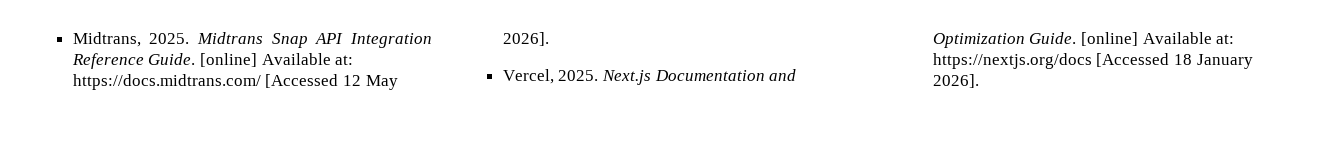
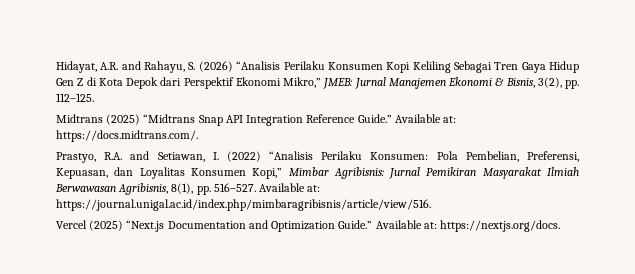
[72,32,432,48] [71,53,354,69] [72,74,398,90] [502,32,549,46] [502,69,797,85] [932,32,1235,48] [932,53,1253,69] [932,74,979,88] Midtrans, 2025. Midtrans Snap API Integration Reference Guide. [online] Available at: https://docs.midtrans.com/ [Accessed 12 May 2026]. // Vercel, 2025. Next.js Documentation and Optimization Guide. [online] Available at: https://nextjs.org/docs [Accessed 18 January 2026]. -> [56,61,579,73] [56,77,579,89] [56,93,94,102] [56,114,457,126] [56,130,198,142] [56,151,579,163] [56,167,579,179] [55,183,321,195] [56,199,431,211] [56,220,561,232] Hidayat, A.R. and Rahayu, S. (2026) “Analisis Perilaku Konsumen Kopi Keliling Sebagai Tren Gaya Hidup Gen Z di Kota Depok dari Perspektif Ekonomi Mikro,” JMEB: Jurnal Manajemen Ekonomi & Bisnis, 3(2), pp. 112–125. // Midtrans (2025) “Midtrans Snap API Integration Reference Guide.” Available at: https://docs.midtrans.com/. // Prastyo, R.A. and Setiawan, I. (2022) “Analisis Perilaku Konsumen: Pola Pembelian, Preferensi, Kepuasan, dan Loyalitas Konsumen Kopi,” Mimbar Agribisnis: Jurnal Pemikiran Masyarakat Ilmiah Berwawasan Agribisnis, 8(1), pp. 516–527. Available at: https://journal.unigal.ac.id/index.php/mimbaragribisnis/article/view/516. // Vercel (2025) “Next.js Documentation and Optimization Guide.” Available at: https://nextjs.org/docs.

